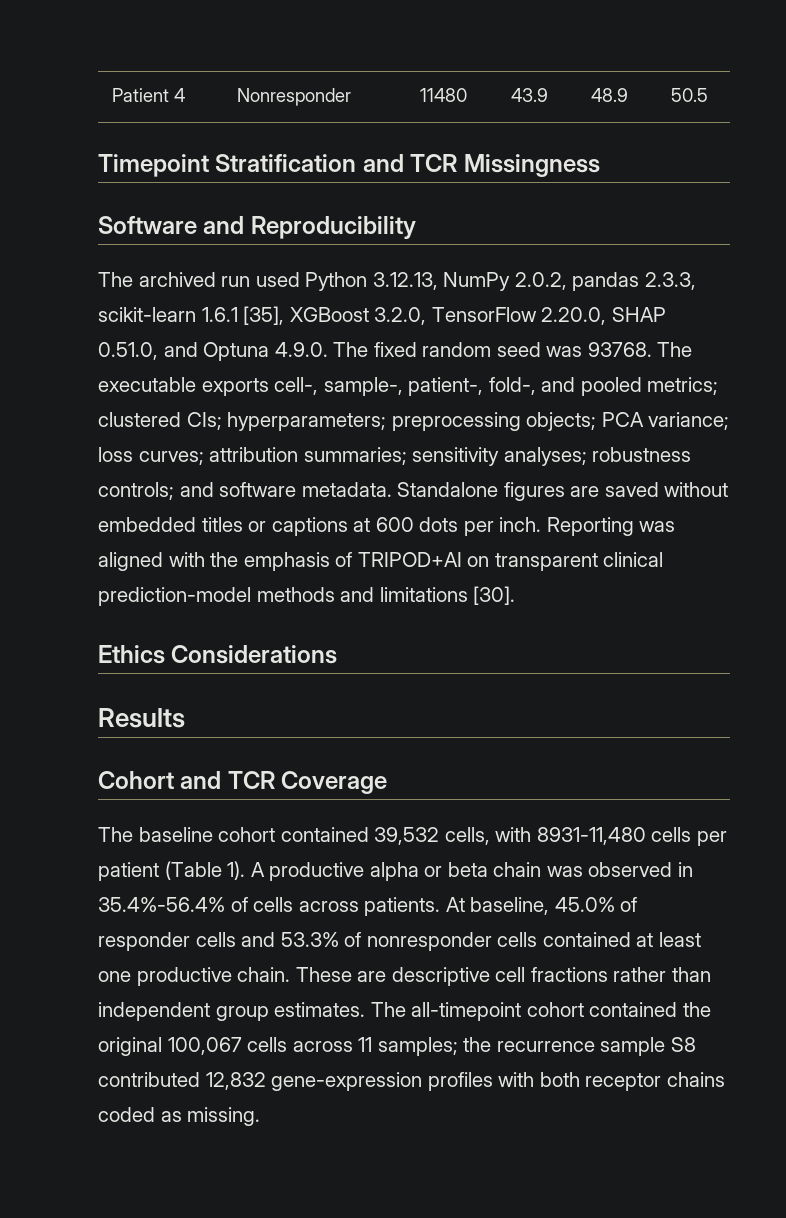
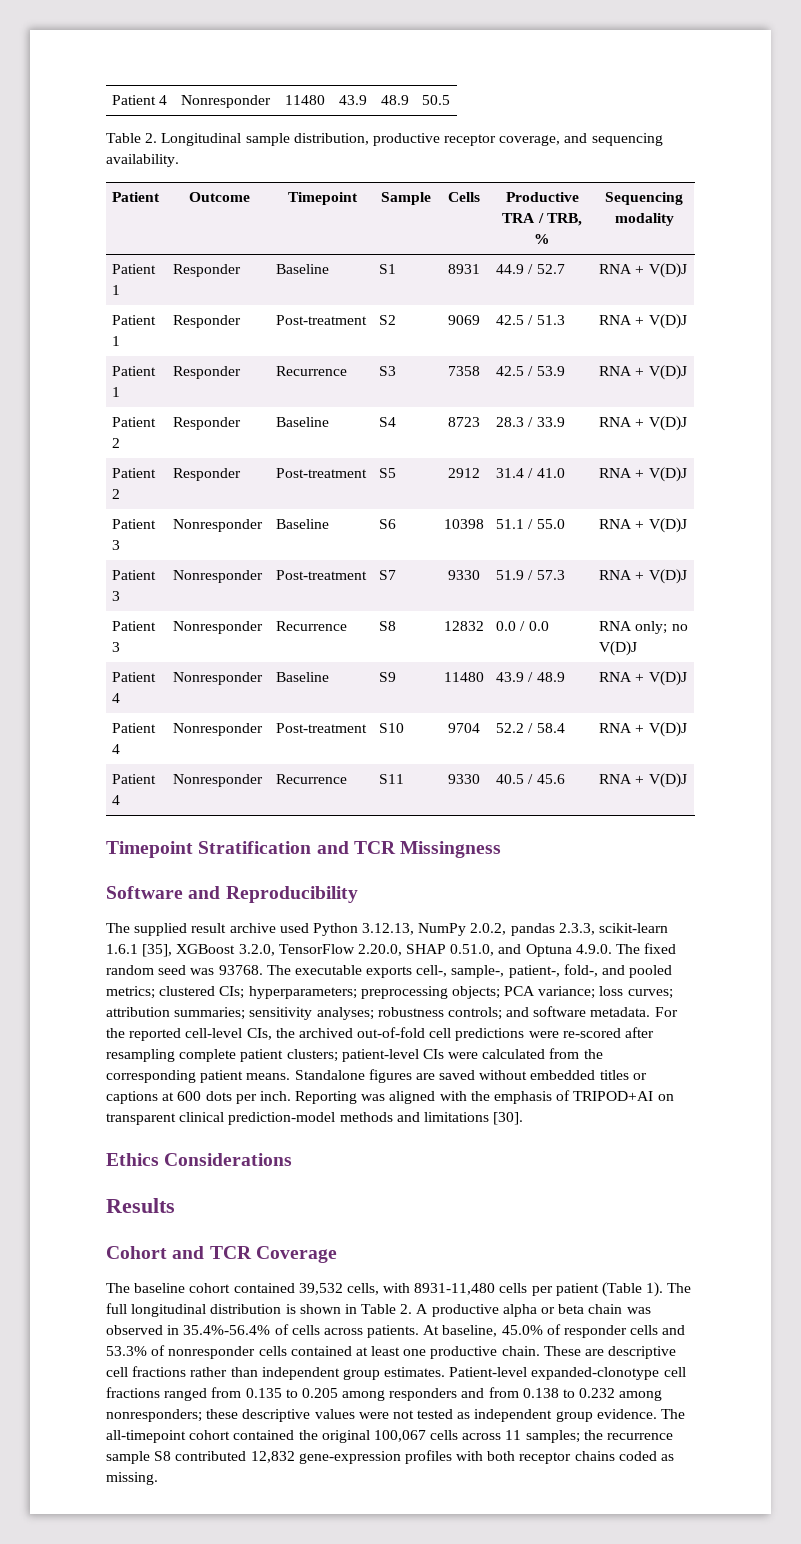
(708, 95) none -> [106,133,663,146] [106,154,179,167] [112,192,161,202] [188,192,250,202] [287,192,358,205] [380,192,431,205] [448,192,480,202] [505,192,579,202] [502,213,582,226] [534,234,550,244] [605,192,683,205] [614,213,674,226] [112,264,157,274] [112,285,121,295] [173,264,242,277] [276,264,330,274] [379,264,397,274] [448,264,480,274] [496,264,565,274] [599,263,687,278] [112,315,157,325] [112,336,121,346] [173,315,242,328] [276,315,368,325] [379,315,397,325] [448,315,480,325] [496,315,565,325] [599,314,687,329] [112,366,157,376] [112,387,121,397] [173,366,242,379] [276,366,348,376] [379,366,397,376] [448,366,480,376] [496,366,565,376] [599,365,687,380] [112,417,157,427] [112,438,121,448] [173,417,242,430] [276,417,330,427] [379,417,397,427] [448,417,480,427] [496,417,565,427] [599,416,687,431] [112,468,157,478] [112,489,121,499] [173,468,242,481] [276,468,368,478] [379,468,397,478] [448,468,480,478] [496,468,565,478] [599,467,687,482] [112,519,157,529] [112,540,121,550] [173,519,264,532] [276,519,330,529] [379,519,397,529] [444,519,484,529] [496,519,565,529] [599,518,687,533] [112,570,157,580] [112,591,121,601] [173,570,264,583] [276,570,368,580] [379,570,397,580] [448,570,480,580] [496,570,565,580] [599,569,687,584] [112,621,157,631] [112,642,121,652] [173,621,264,634] [276,621,348,631] [379,621,397,631] [444,621,484,631] [496,621,549,631] [599,621,688,634] [599,641,638,656] [112,672,157,682] [112,693,121,703] [173,672,264,685] [276,672,330,682] [379,672,397,682] [444,672,484,682] [496,672,565,682] [599,671,687,686] [112,723,157,733] [112,744,121,754] [173,723,264,736] [276,723,368,733] [379,723,405,733] [448,723,480,733] [496,723,565,733] [599,722,687,737] [112,774,157,784] [112,795,121,805] [173,774,264,787] [276,774,348,784] [379,774,405,784] [448,774,480,784] [496,774,565,784] [599,773,687,788] // Table 2. Longitudinal sample distribution, productive receptor coverage, and sequencing availability. // Patient | Outcome | Timepoint | Sample | Cells | Productive TRA / TRB, % | Sequencing modality // Patient 1 | Responder | Baseline | S1 | 8931 | 44.9 / 52.7 | RNA + V(D)J // Patient 1 | Responder | Post-treatment | S2 | 9069 | 42.5 / 51.3 | RNA + V(D)J // Patient 1 | Responder | Recurrence | S3 | 7358 | 42.5 / 53.9 | RNA + V(D)J // Patient 2 | Responder | Baseline | S4 | 8723 | 28.3 / 33.9 | RNA + V(D)J // Patient 2 | Responder | Post-treatment | S5 | 2912 | 31.4 / 41.0 | RNA + V(D)J // Patient 3 | Nonresponder | Baseline | S6 | 10398 | 51.1 / 55.0 | RNA + V(D)J // Patient 3 | Nonresponder | Post-treatment | S7 | 9330 | 51.9 / 57.3 | RNA + V(D)J // Patient 3 | Nonresponder | Recurrence | S8 | 12832 | 0.0 / 0.0 | RNA only; no V(D)J // Patient 4 | Nonresponder | Baseline | S9 | 11480 | 43.9 / 48.9 | RNA + V(D)J // Patient 4 | Nonresponder | Post-treatment | S10 | 9704 | 52.2 / 58.4 | RNA + V(D)J // Patient 4 | Nonresponder | Recurrence | S11 | 9330 | 40.5 / 45.6 | RNA + V(D)J
[138,272,251,287] archived run -> [134,923,276,936] supplied result archive
(392, 489) none -> [654,1007,678,1017] [106,1027,655,1041] [106,1048,603,1062] [106,1070,291,1083] For the reported cell-level CIs, the archived out-of-fold cell predictions were re-scored after resampling complete patient clusters; patient-level CIs were calculated from the corresponding patient means.
(246, 870) none -> [667,1283,692,1293] [106,1303,413,1317] The full longitudinal distribution is shown in Table 2.
(366, 1009) none -> [449,1367,686,1380] [106,1387,663,1401] [106,1409,657,1422] Patient-level expanded-clonotype cell fractions ranged from 0.135 to 0.205 among responders and from 0.138 to 0.232 among nonresponders; these descriptive values were not tested as independent group evidence.

